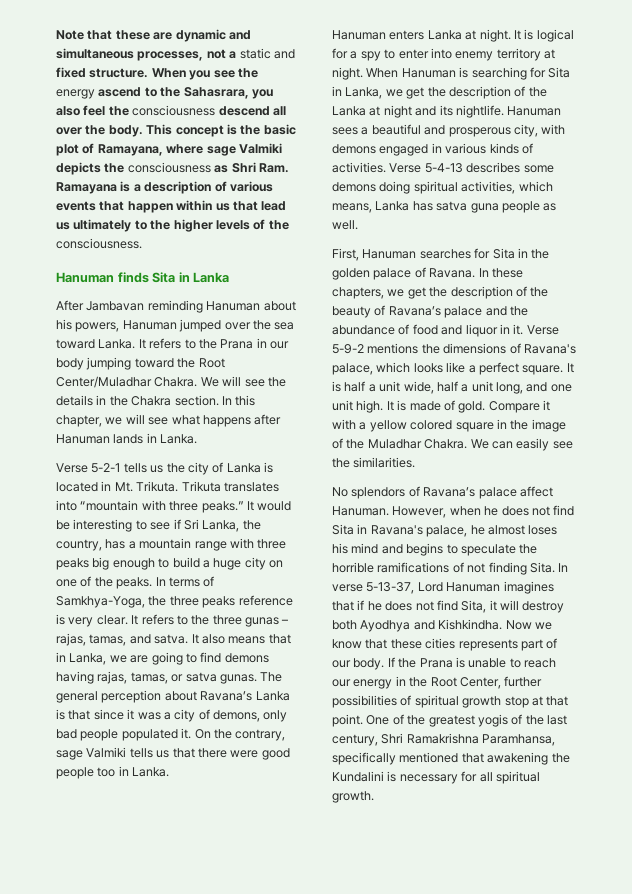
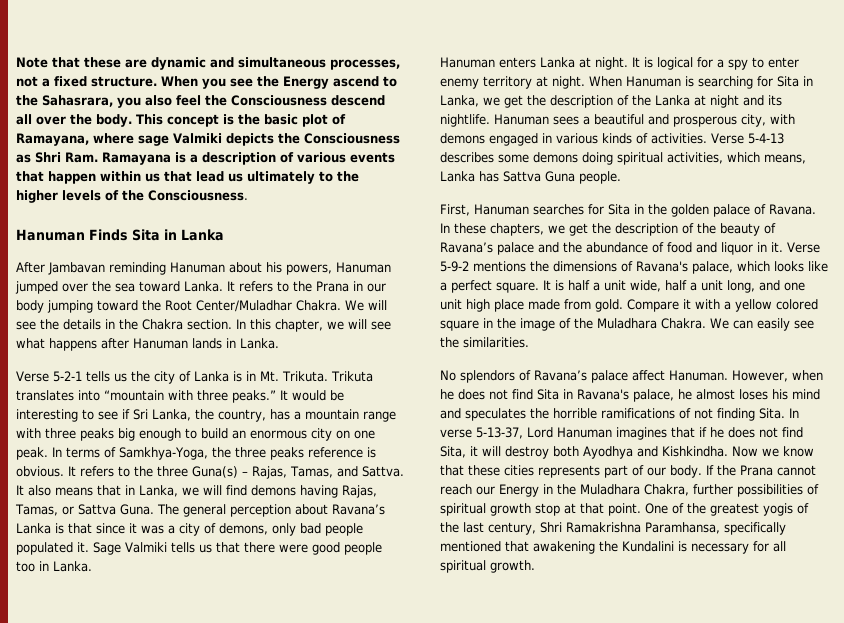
[239,48,295,59] static and -> (50, 82) none
[56,89,95,99] energy -> [283,76,329,89] Energy
[132,105,216,116] consciousness -> [231,95,327,106] Consciousness
[127,162,211,173] consciousness -> [304,133,400,144] Consciousness
[56,238,142,249] [56,272,149,283] consciousness. // Hanuman finds -> [148,190,248,201] [16,229,128,241] Consciousness. // Hanuman Finds
[56,482,98,492] located -> (242, 376) none
[202,558,242,570] a huge -> [232,430,307,439] an enormous
[80,576,153,589] of the peaks. -> [16,447,48,460] peak.
[68,615,128,627] very clear. -> [16,466,64,477] obvious.
[245,617,289,627] [56,633,189,646] gunas – rajas, tamas, and satva. -> [192,466,404,479] Guna(s) – Rajas, Tamas, and Sattva.
[130,652,269,665] [56,671,257,684] are going to find demons having rajas, tamas, or satva gunas. -> [203,485,377,498] [15,504,154,516] will find demons having Rajas, Tamas, or Sattva Guna.
[194,729,286,741] [56,750,83,760] On the contrary, sage -> [93,542,121,555] Sage
[430,48,452,59] into -> (799, 62) none
[436,201,557,213] [332,220,358,230] satva guna people as well. -> [503,171,621,184] Sattva Guna people.
[356,400,455,413] high. It is made of -> [466,299,591,312] high place made from
[367,439,422,449] Muladhar -> [597,318,657,329] Muladhara
[406,543,516,556] begins to speculate -> [465,408,526,421] speculates
[455,657,521,668] is unable to -> [776,465,816,476] cannot
[353,676,501,689] energy in the Root Center, -> [499,484,689,497] Energy in the Muladhara Chakra,

